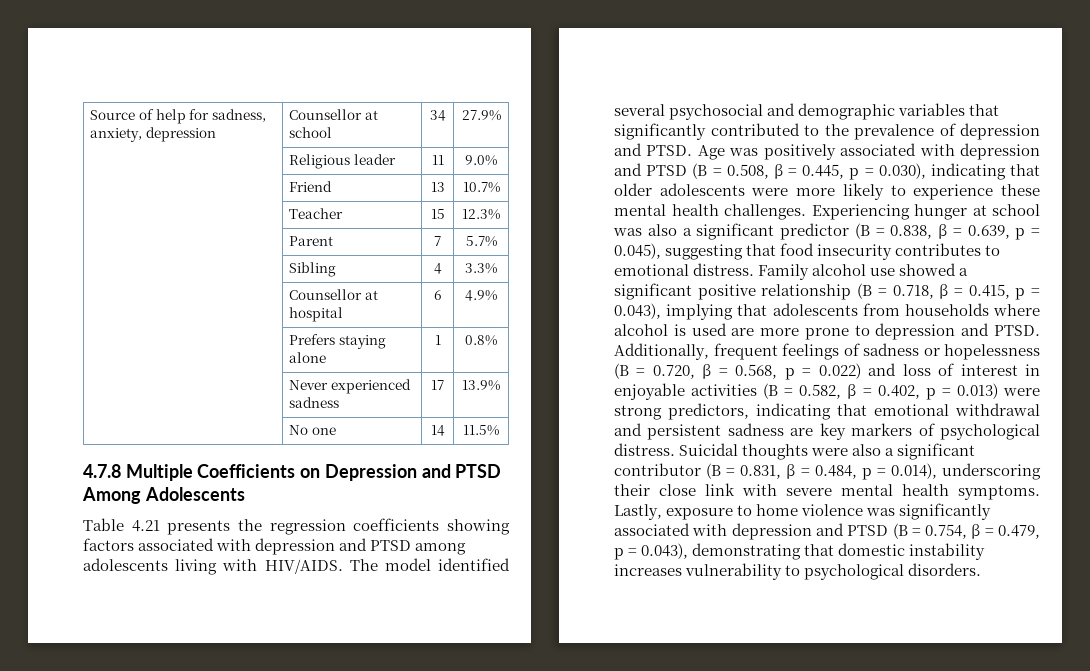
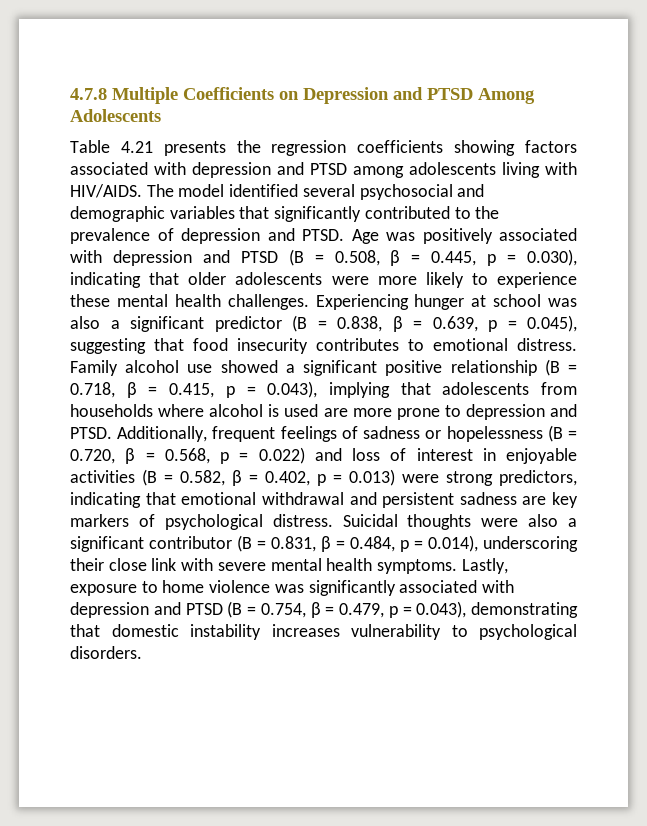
[90,109,267,124] [90,127,217,142] [289,109,379,120] [289,127,333,138] [429,110,446,121] [461,110,501,121] [289,154,397,169] [431,155,444,165] [465,155,497,166] [289,181,333,192] [430,182,445,192] [462,182,500,193] [289,208,344,219] [430,209,445,219] [462,209,500,220] [289,236,334,246] [434,236,441,246] [465,236,497,247] [289,262,337,277] [433,263,442,274] [465,263,497,274] [289,289,379,300] [289,307,344,322] [433,290,442,300] [465,290,497,301] [289,334,387,349] [289,352,327,363] [434,335,441,345] [465,335,497,346] [289,379,412,394] [289,397,340,408] [431,380,444,390] [462,380,500,391] [289,425,337,435] [430,425,445,436] [463,425,499,436] Source of help for sadness, anxiety, depression | Counsellor at school | 34 | 27.9% // | Religious leader | 11 | 9.0% // | Friend | 13 | 10.7% // | Teacher | 15 | 12.3% // | Parent | 7 | 5.7% // | Sibling | 4 | 3.3% // | Counsellor at hospital | 6 | 4.9% // | Prefers staying alone | 1 | 0.8% // | Never experienced sadness | 17 | 13.9% // | No one | 14 | 11.5% // -> (70, 94) none

